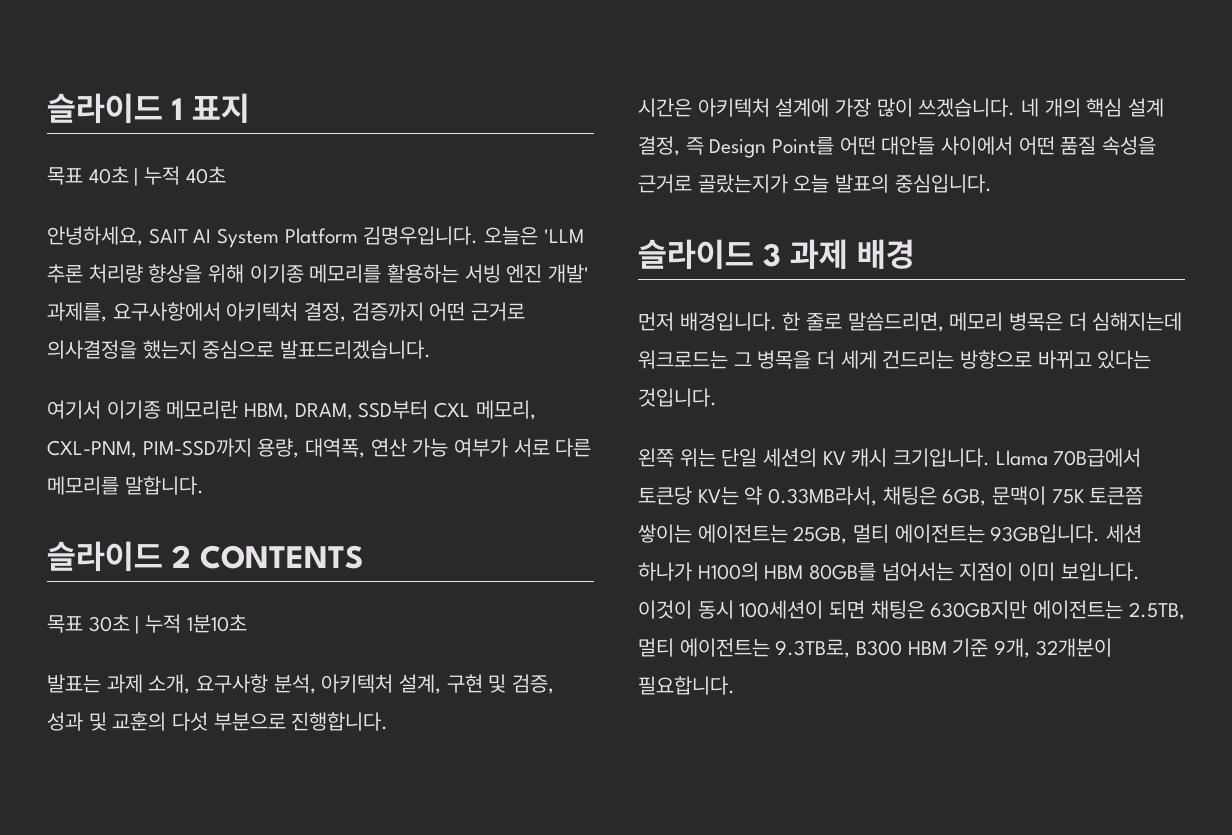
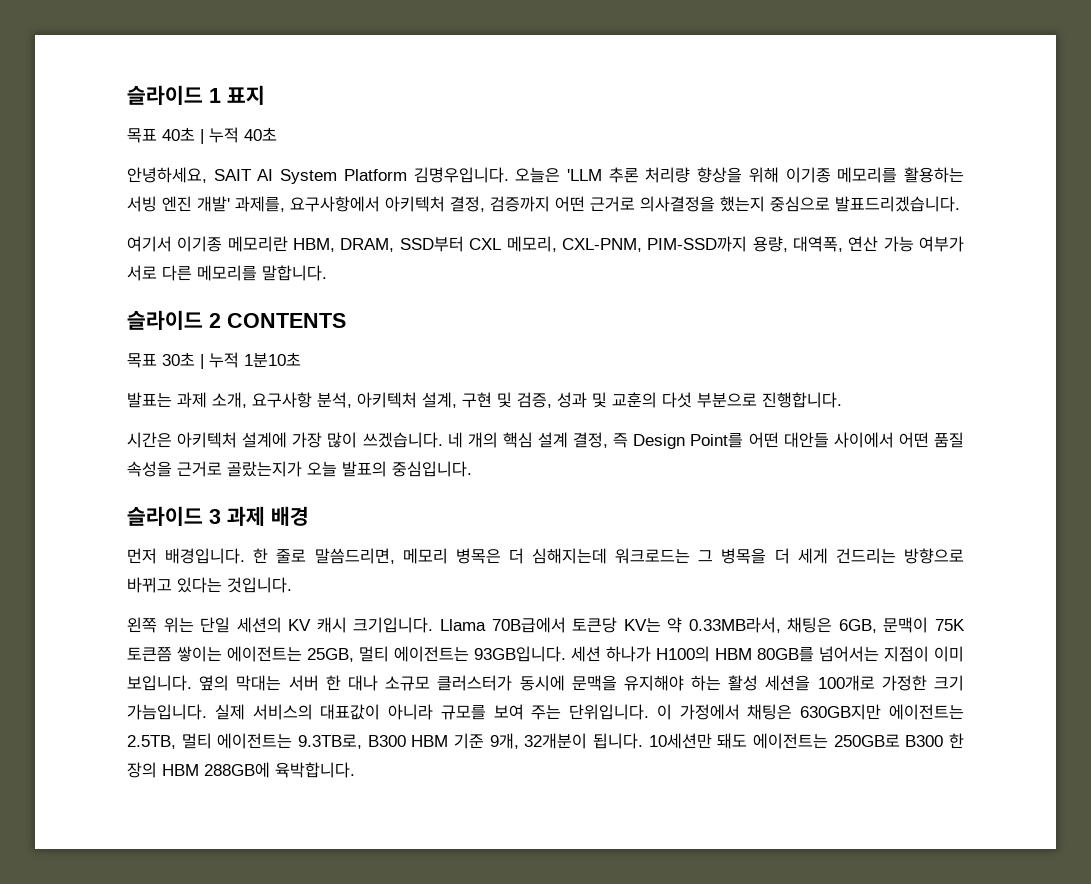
[638,600,866,619] 이것이 동시 100세션이 되면 -> [199,675,964,691] [127,704,740,720] 옆의 막대는 서버 한 대나 소규모 클러스터가 동시에 문맥을 유지해야 하는 활성 세션을 100개로 가정한 크기 가늠입니다. 실제 서비스의 대표값이 아니라 규모를 보여 주는 단위입니다. 이 가정에서
[638,676,735,695] 필요합니다. -> [593,733,964,749] [127,762,355,778] 됩니다. 10세션만 돼도 에이전트는 250GB로 B300 한 장의 HBM 288GB에 육박합니다.

